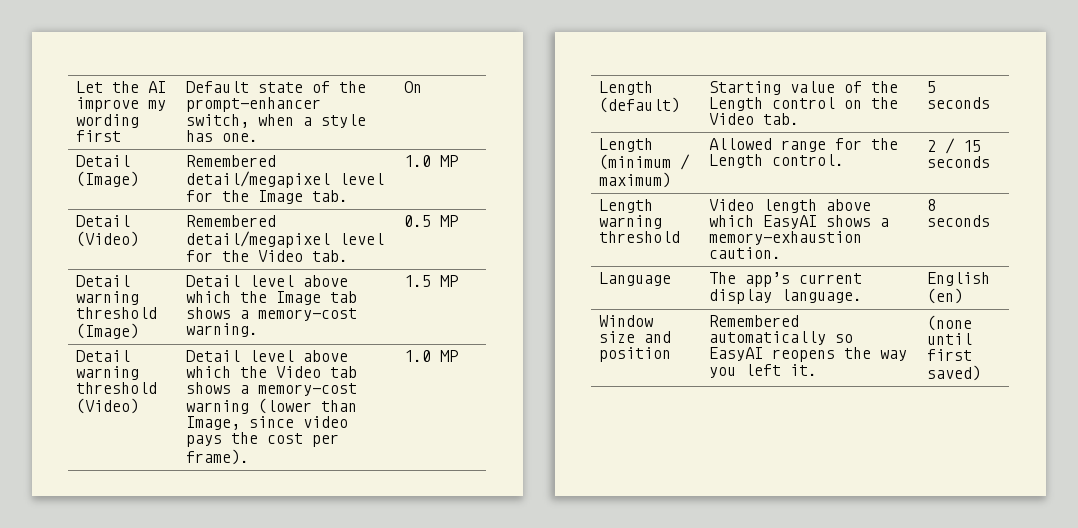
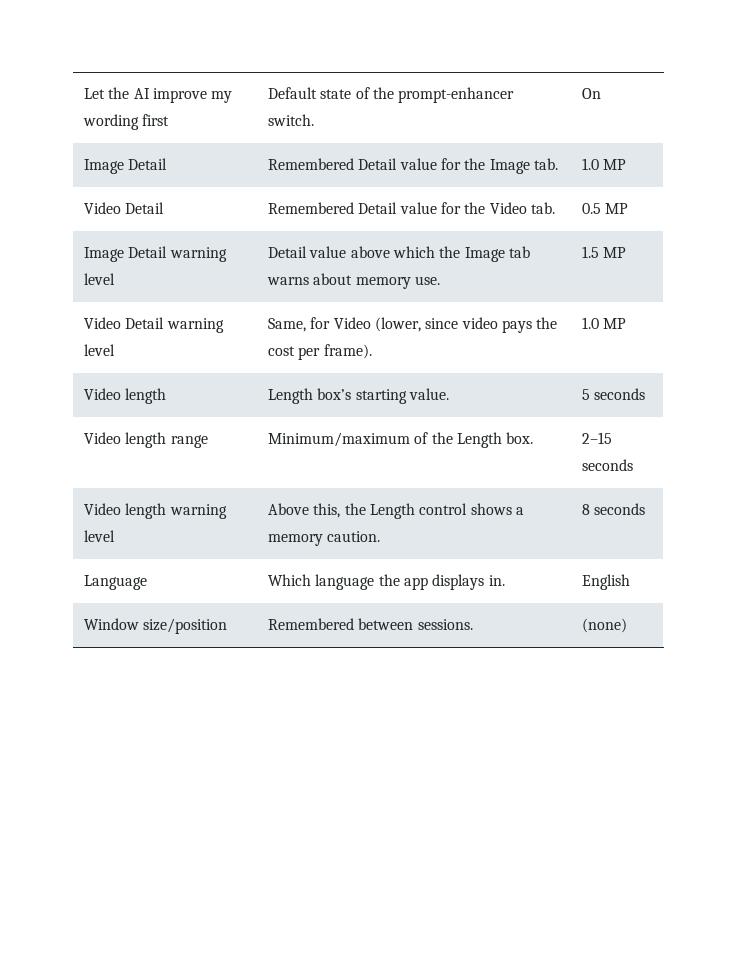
[186,114,367,128] [186,130,259,142] switch, when a style has one. -> [267,114,314,126] switch.
[76,155,131,167] [76,171,140,187] [186,155,277,167] [186,171,385,188] Detail (Image) | Remembered detail/megapixel level -> [83,158,168,174] [267,158,437,170] Image Detail | Remembered Detail value
[76,215,131,227] [76,231,140,247] [186,215,277,227] [186,231,385,248] Detail (Video) | Remembered detail/megapixel level -> [83,202,165,214] [267,202,437,214] Video Detail | Remembered Detail value
[76,275,131,287] [76,291,140,305] [76,307,158,319] [76,323,140,339] [186,275,295,287] Detail warning threshold (Image) | Detail level -> [83,246,227,262] [83,273,115,285] [267,246,347,258] Image Detail warning level | Detail value
[186,307,358,321] [186,323,259,337] shows a memory-cost warning. -> [266,273,440,289] warns about memory use.
[76,350,131,362] [76,366,140,380] [76,382,158,394] [76,398,140,414] [186,350,349,362] [186,366,358,378] [186,382,358,396] [186,398,358,414] [186,416,241,430] Detail warning threshold (Video) | Detail level above which the Video tab shows a memory-cost warning (lower than Image, -> [83,317,224,333] [83,344,115,356] [267,317,421,332] Video Detail warning level | Same, for Video (lower,
[599,81,654,95] [599,97,681,113] [709,81,899,95] [709,97,899,111] [709,113,800,125] [927,81,937,93] [927,97,991,109] [599,138,654,152] [599,154,691,170] [599,172,672,188] [709,138,899,152] [709,154,845,168] [927,138,982,154] [927,156,991,168] [599,199,654,213] [599,215,663,229] [599,231,681,243] [709,199,872,213] [709,215,890,229] [709,231,863,245] Length (default) | Starting value of the Length control on the Video tab. | 5 seconds // Length (minimum / maximum) | Allowed range for the Length control. | 2 / 15 seconds // Length warning threshold | Video length above which EasyAI shows a memory-exhaustion -> [83,388,167,404] [267,388,449,404] [581,388,646,400] [83,432,208,448] [267,432,534,448] [581,432,612,444] [581,459,633,471] [83,503,227,519] [83,530,115,542] [267,503,524,519] [267,534,323,546] Video length | Length box’s starting value. | 5 seconds // Video length range | Minimum/maximum of the Length box. | 2–15 seconds // Video length warning level | Above this, the Length control shows a memory
[709,272,863,287] [709,289,863,304] The app’s current display language. -> [267,574,505,590] Which language the app displays in.
[927,288,964,304] (en) -> (630, 582) none
[599,331,672,343] [599,347,672,362] [709,315,800,327] [709,331,854,345] [709,347,908,362] [709,364,818,378] [927,315,973,331] [927,333,973,345] [927,349,973,361] [927,365,982,381] size and position | Remembered automatically so EasyAI reopens the way you left it. | (none until first saved) -> [143,618,228,634] [267,618,473,630] [581,618,627,633] size/position | Remembered between sessions. | (none)

